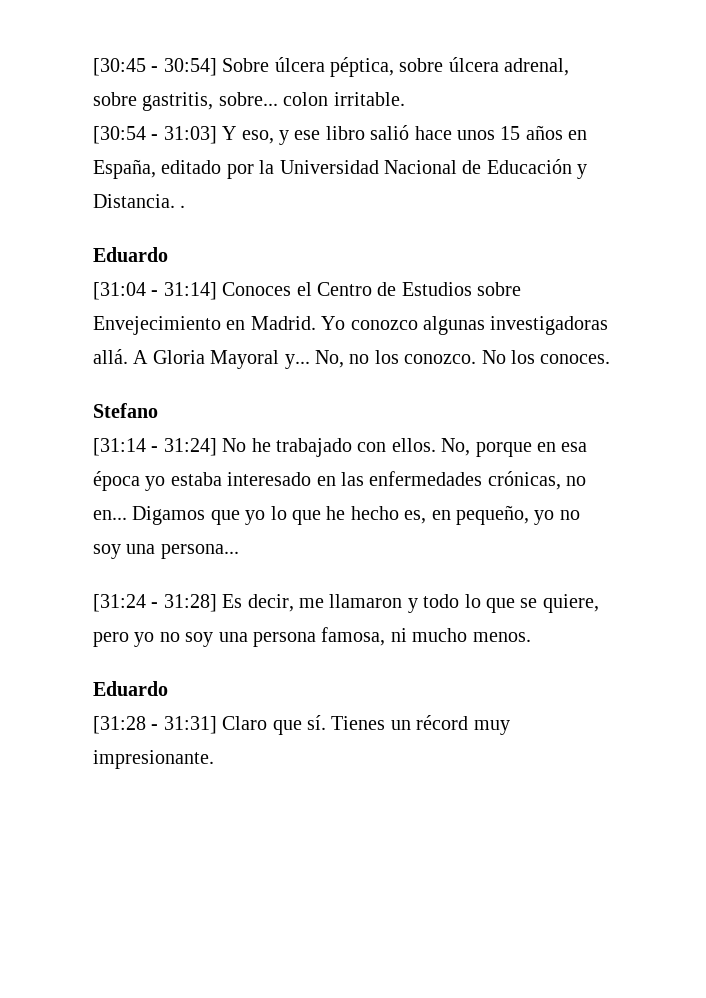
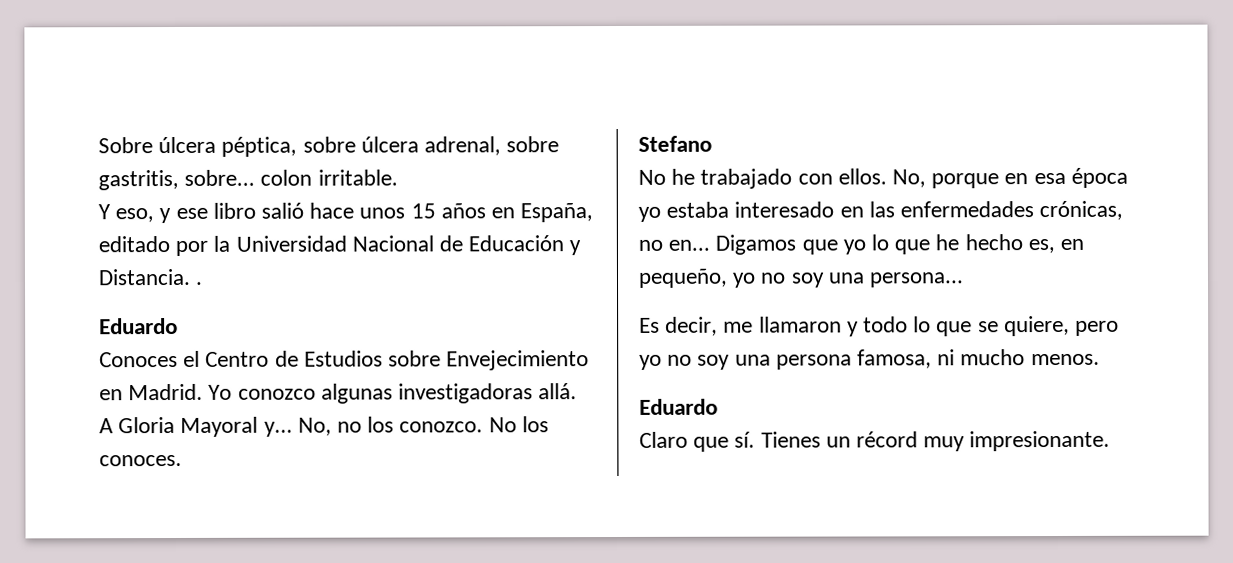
[93,58,217,76] [30:45 - 30:54] -> (98, 145) none
[93,126,217,144] [30:54 - 31:03] -> (398, 177) none
[93,282,217,300] [31:04 - 31:14] -> (178, 326) none
[93,438,217,456] [31:14 - 31:24] -> (712, 143) none
[93,594,217,612] [31:24 - 31:28] -> (965, 280) none
[93,716,217,734] [31:28 - 31:31] -> (718, 406) none

